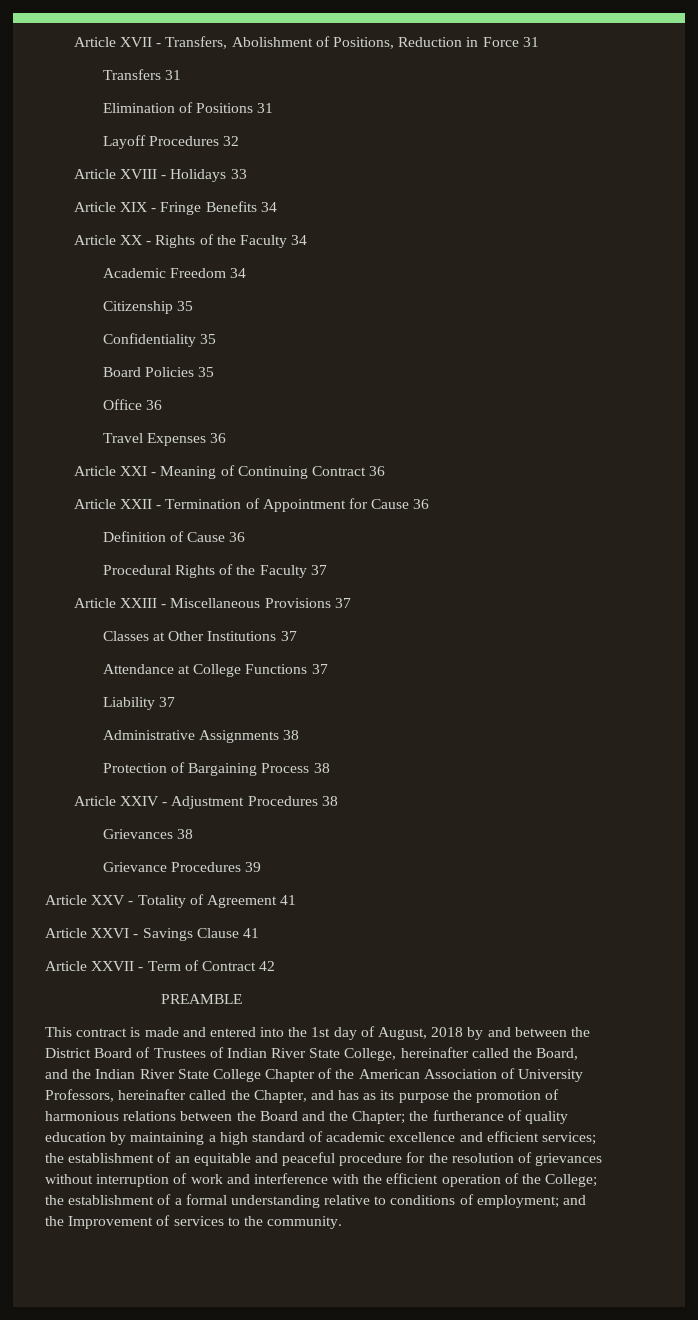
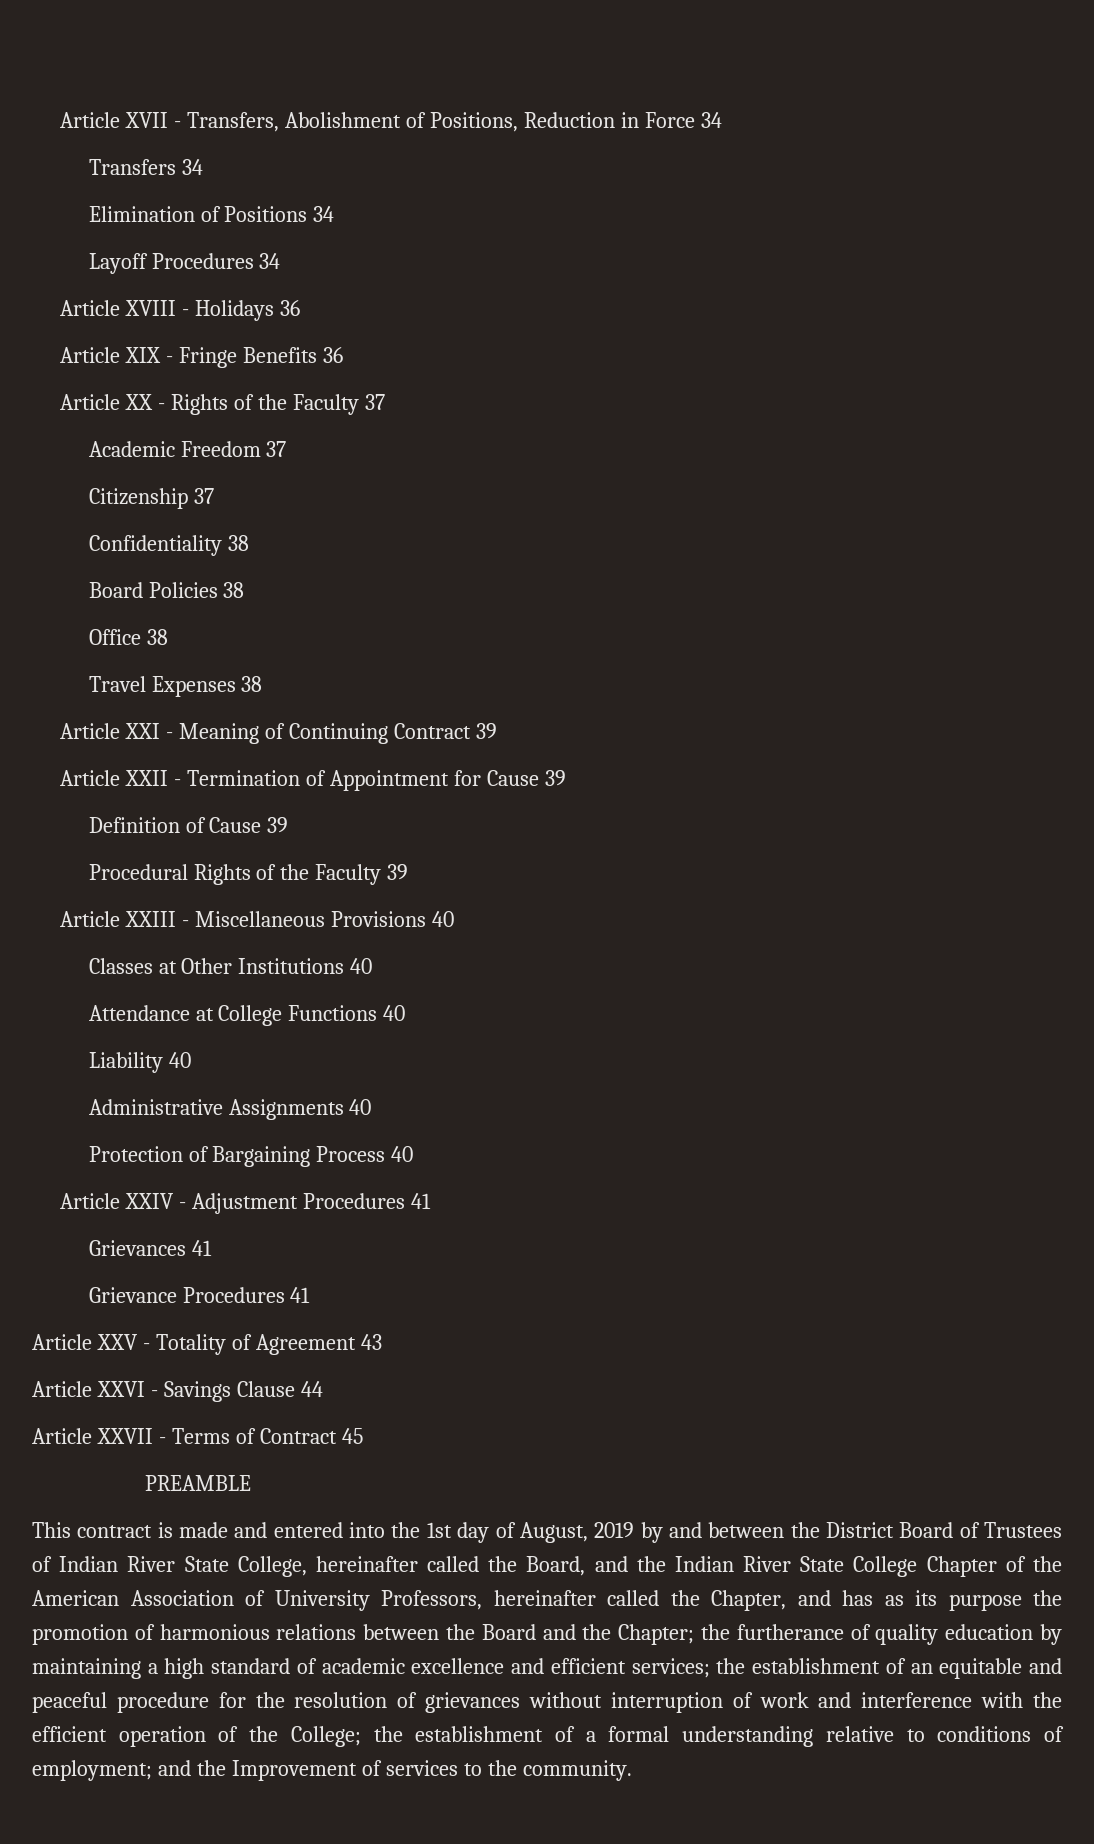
[522,37,539,47] 31 -> [700,112,722,128] 34
[164,70,181,80] 31 -> [181,159,203,175] 34
[257,103,274,113] 31 -> [313,206,335,222] 34
[223,136,240,146] 32 -> [259,253,281,269] 34
[230,169,247,179] 33 -> [280,300,301,316] 36
[260,202,277,212] 34 -> [322,347,343,363] 36
[291,235,308,245] 34 -> [364,394,385,410] 37
[230,268,247,278] 34 -> [266,441,287,457] 37
[176,301,193,311] 35 -> [193,488,214,504] 37
[199,334,216,344] 35 -> [227,535,249,551] 38
[198,367,215,377] 35 -> [223,582,245,598] 38
[145,400,162,410] 36 -> [146,629,168,645] 38
[210,433,227,443] 36 -> [241,676,263,692] 38
[369,466,386,476] 36 -> [475,723,497,739] 39
[413,499,430,509] 36 -> [544,770,566,786] 39
[229,532,246,542] 36 -> [267,817,289,833] 39
[310,565,327,575] 37 -> [387,864,409,880] 39
[334,598,351,608] 37 -> [431,911,454,927] 40
[280,631,297,641] 37 -> [350,958,373,974] 40
[311,664,328,674] 37 -> [383,1005,406,1021] 40
[158,697,175,707] 37 -> [168,1052,191,1068] 40
[283,730,300,740] 38 -> [349,1099,372,1115] 40
[313,763,330,773] 38 -> [391,1146,414,1162] 40
[321,796,338,806] 38 -> [410,1193,431,1209] 41
[176,829,193,839] 38 -> [191,1240,212,1256] 41
[245,862,262,872] 39 -> [290,1287,311,1303] 41
[280,895,297,905] 41 -> [360,1334,382,1350] 43
[242,928,259,938] 41 -> [300,1381,323,1397] 44
[147,961,181,971] Term -> [171,1428,230,1444] Terms
[259,961,276,971] 42 -> [341,1428,363,1444] 45
[431,1027,464,1037] 2018 -> [594,1522,635,1538] 2019

